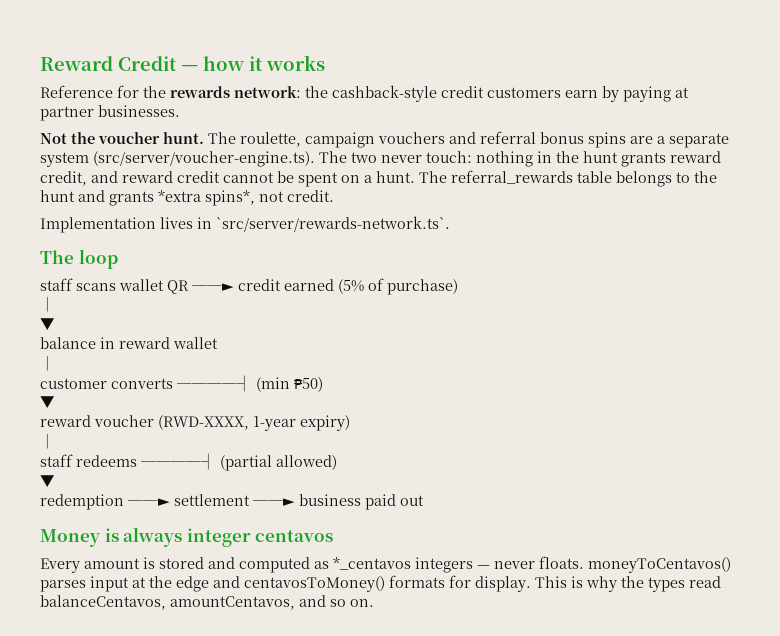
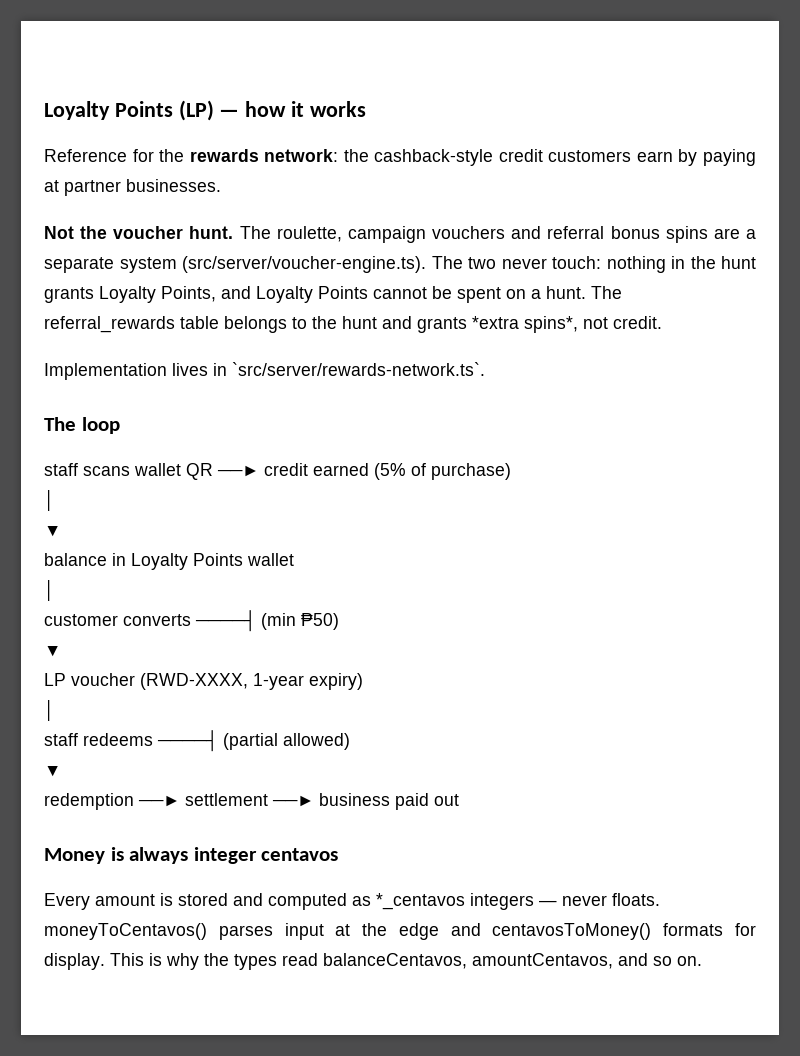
[40,56,177,71] Reward Credit -> [44,100,214,121] Loyalty Points (LP)
[670,151,721,163] [40,171,220,186] reward credit, and reward credit -> [99,286,368,303] Loyalty Points, and Loyalty Points
[119,337,170,349] reward -> [131,553,243,570] Loyalty Points
[40,415,91,427] reward -> [44,673,66,686] LP

